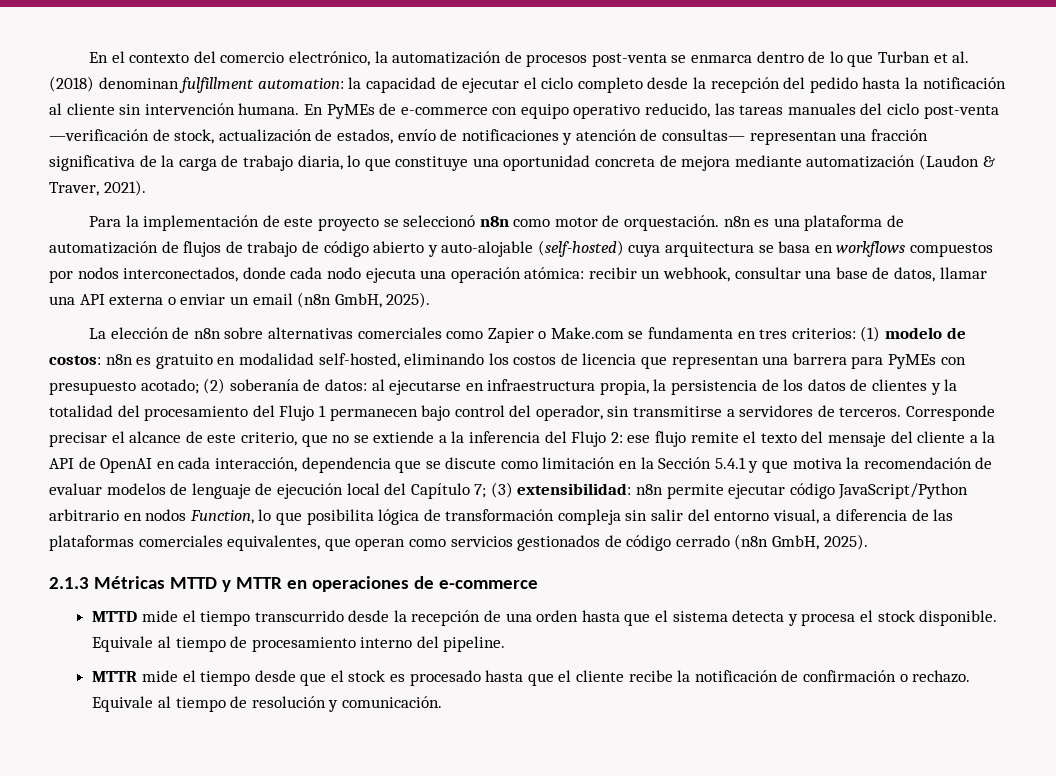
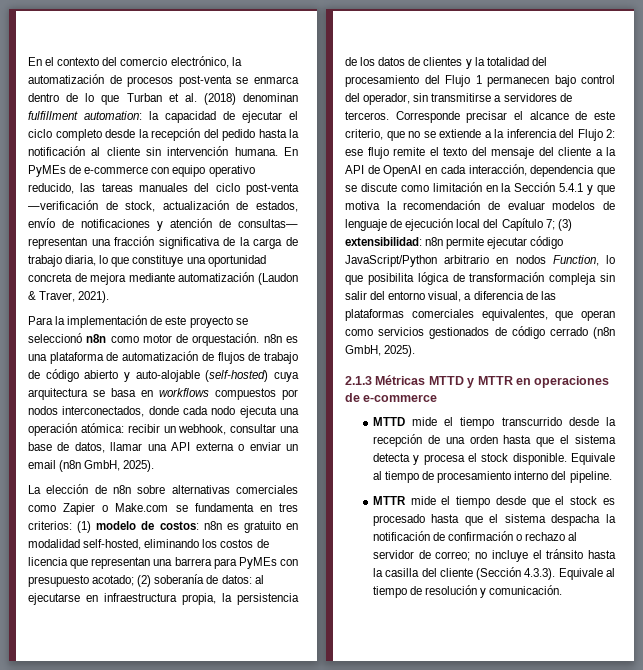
[576,670,673,682] cliente recibe -> [504,514,601,526] sistema despacha
[912,670,971,683] rechazo. -> [525,532,578,541] [372,549,616,562] [372,567,556,580] rechazo al servidor de correo; no incluye el tránsito hasta la casilla del cliente (Sección 4.3.3).

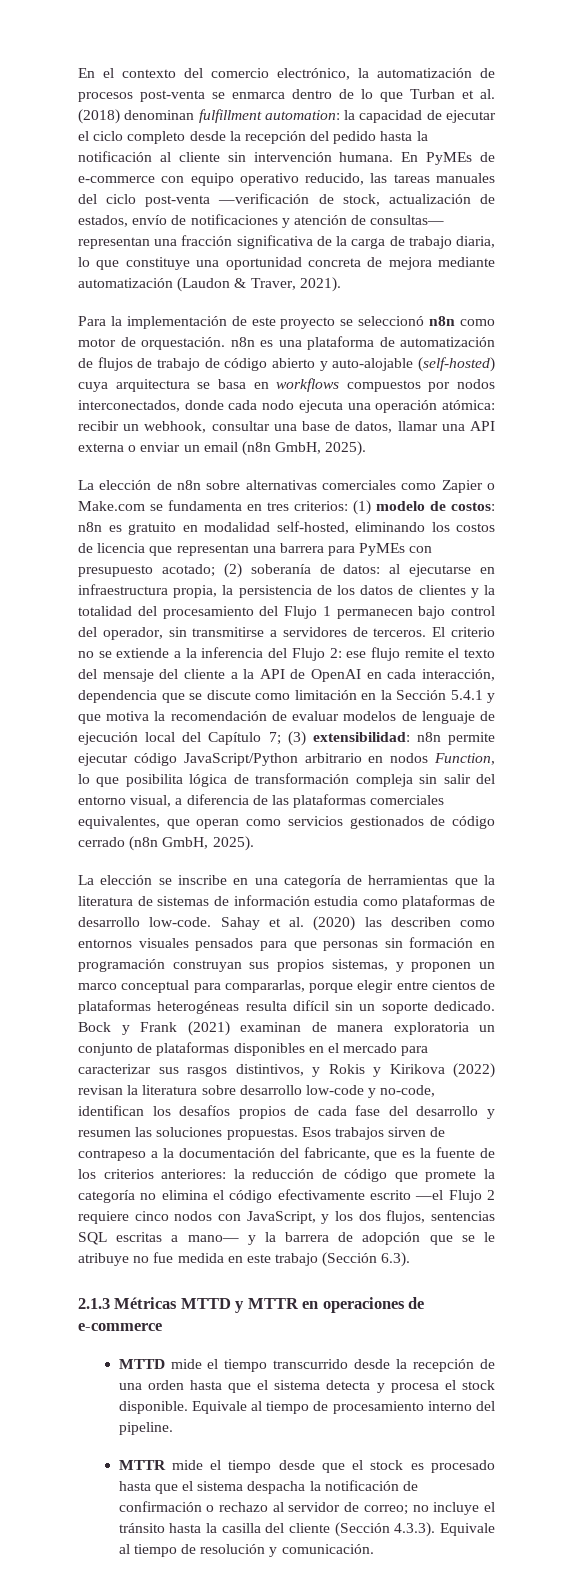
[395,111,615,123] [345,129,405,141] Corresponde precisar el alcance de este criterio, que -> [432,627,495,637] El criterio
(416, 351) none -> [78,875,496,888] [78,895,495,909] [78,916,495,931] [78,937,495,951] [78,959,496,972] [78,980,495,993] [78,1000,495,1014] [78,1021,495,1036] [78,1042,429,1056] [78,1063,495,1078] [78,1085,436,1098] [78,1105,495,1119] [78,1127,446,1140] [78,1147,495,1161] [78,1169,495,1182] [78,1189,495,1203] [78,1210,495,1224] [78,1232,496,1245] [78,1252,411,1267] // La elección se inscribe en una categoría de herramientas que la literatura de sistemas de información estudia como plataformas de desarrollo low-code. Sahay et al. (2020) las describen como entornos visuales pensados para que personas sin formación en programación construyan sus propios sistemas, y proponen un marco conceptual para compararlas, porque elegir entre cientos de plataformas heterogéneas resulta difícil sin un soporte dedicado. Bock y Frank (2021) examinan de manera exploratoria un conjunto de plataformas disponibles en el mercado para caracterizar sus rasgos distintivos, y Rokis y Kirikova (2022) revisan la literatura sobre desarrollo low-code y no-code, identifican los desafíos propios de cada fase del desarrollo y resumen las soluciones propuestas. Esos trabajos sirven de contrapeso a la documentación del fabricante, que es la fuente de los criterios anteriores: la reducción de código que promete la categoría no elimina el código efectivamente escrito —el Flujo 2 requiere cinco nodos con JavaScript, y los dos flujos, sentencias SQL escritas a mano— y la barrera de adopción que se le atribuye no fue medida en este trabajo (Sección 6.3).

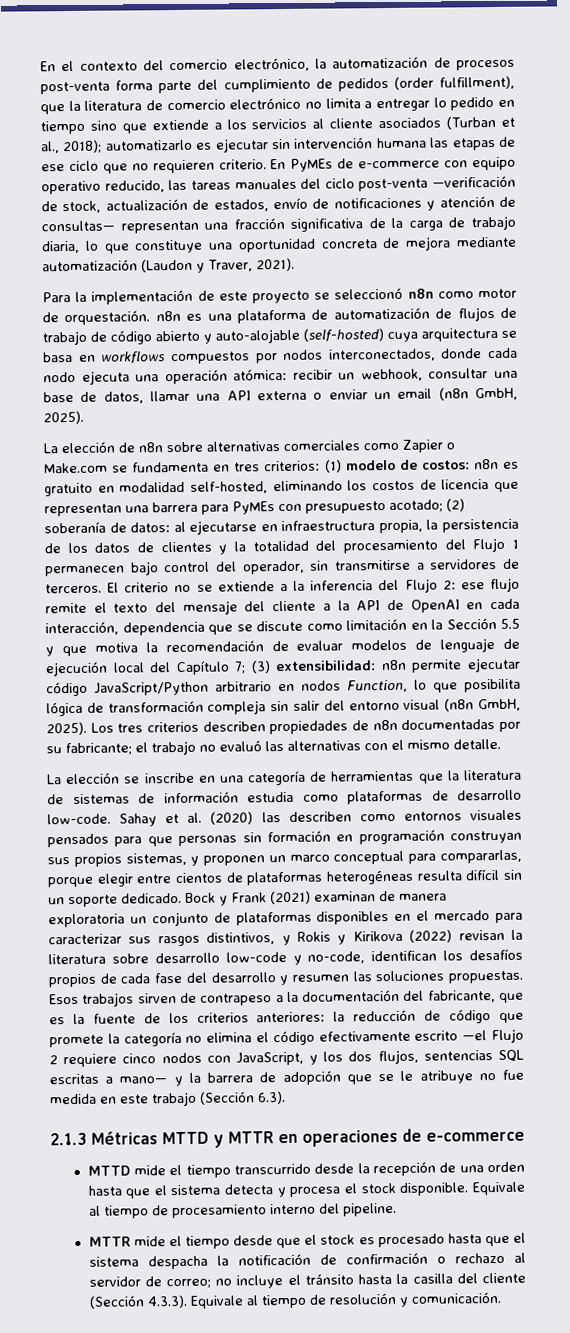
[212,89,495,102] [78,109,496,124] [78,131,428,144] [78,151,394,162] se enmarca dentro de lo que Turban et al. (2018) denominan fulfillment automation: la capacidad de ejecutar el ciclo completo desde la recepción del pedido hasta la notificación al cliente sin intervención humana. -> [115,75,515,94] [40,96,516,115] [40,115,516,135] [41,136,516,154] [41,159,267,174] forma parte del cumplimiento de pedidos (order fulfillment), que la literatura de comercio electrónico no limita a entregar lo pedido en tiempo sino que extiende a los servicios al cliente asociados (Turban et al., 2018); automatizarlo es ejecutar sin intervención humana las etapas de ese ciclo que no requieren criterio.
[234,278,247,288] & -> [196,262,205,273] y
[450,690,483,700] 5.4.1 -> [500,618,520,629] 5.5
[130,794,445,808] [78,816,496,829] [78,836,254,851] visual, a diferencia de las plataformas comerciales equivalentes, que operan como servicios gestionados de código cerrado (n8n GmbH, 2025). -> [403,698,521,712] [46,719,521,736] [46,738,501,756] visual (n8n GmbH, 2025). Los tres criterios describen propiedades de n8n documentadas por su fabricante; el trabajo no evaluó las alternativas con el mismo detalle.

